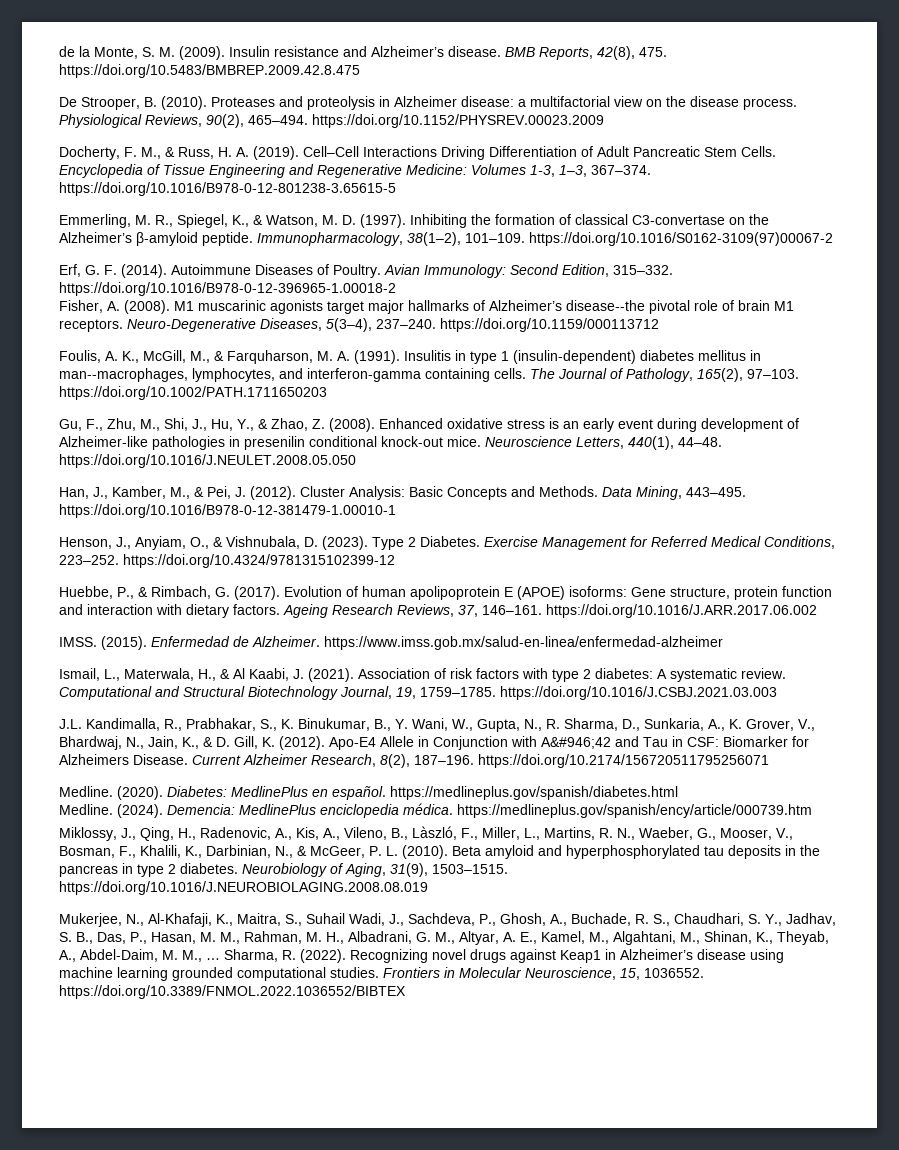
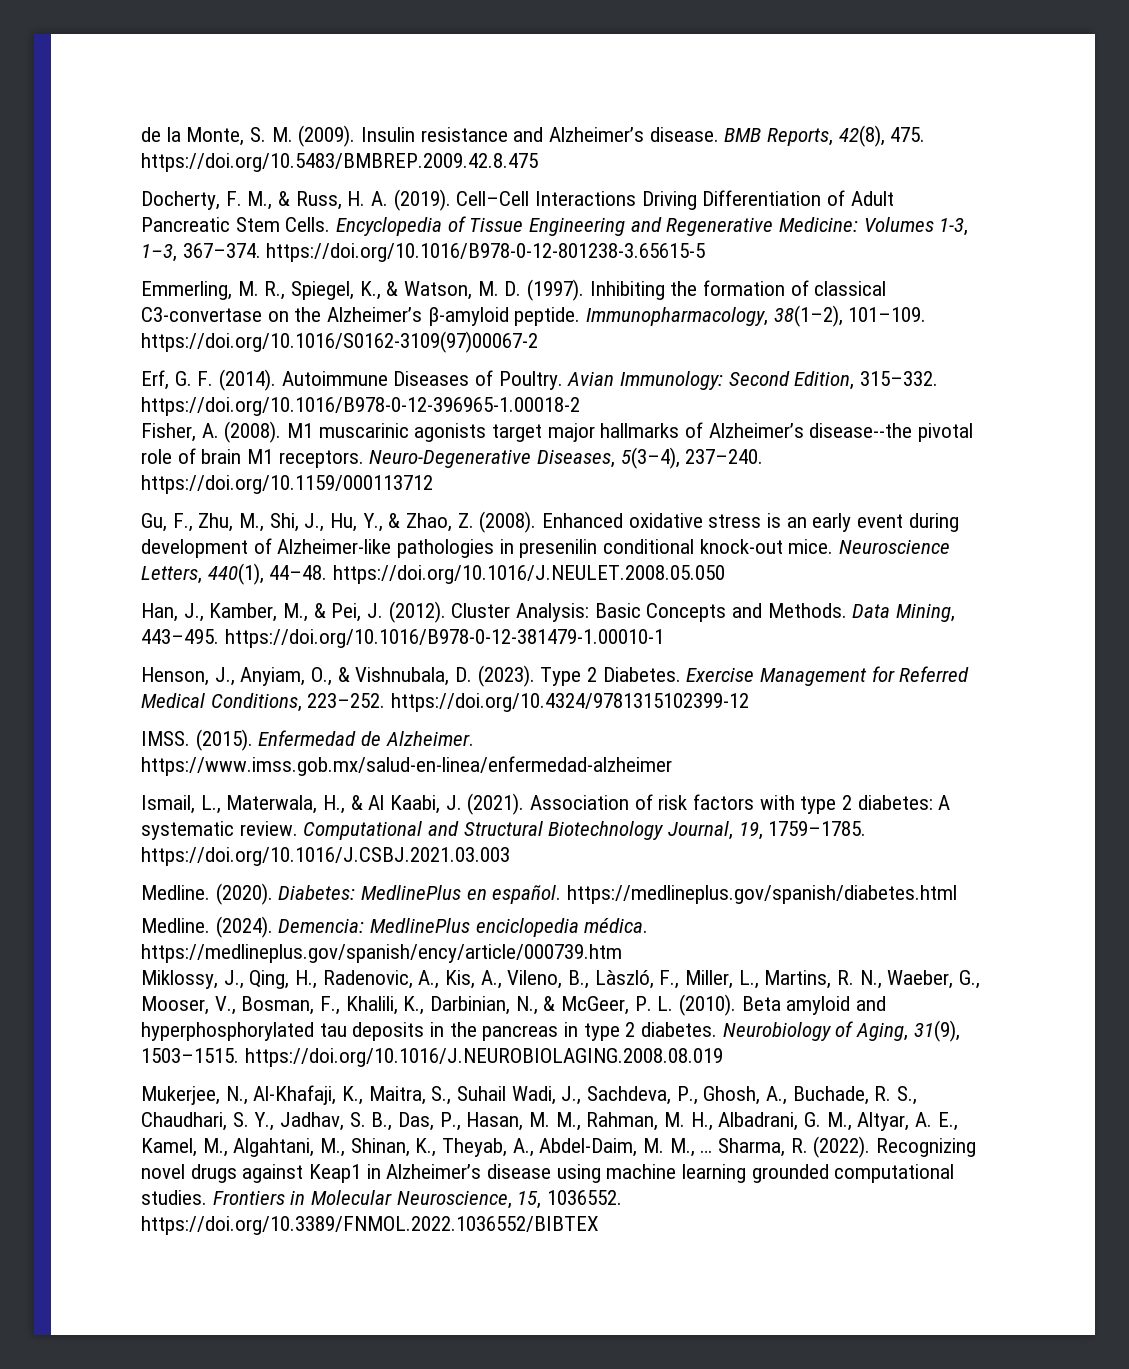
[59,96,797,110] [59,114,604,128] // De Strooper, B. (2010). Proteases and proteolysis in Alzheimer disease: a multifactorial view on the disease process. Physiological Reviews, 90(2), 465–494. https://doi.org/10.1152/PHYSREV.00023.2009 -> (538, 162) none
[59,350,761,364] [59,368,799,382] [59,386,327,400] // Foulis, A. K., McGill, M., & Farquharson, M. A. (1991). Insulitis in type 1 (insulin-dependent) diabetes mellitus in man--macrophages, lymphocytes, and interferon-gamma containing cells. The Journal of Pathology, 165(2), 97–103. https://doi.org/10.1002/PATH.1711650203 -> (433, 484) none
[59,586,832,600] [59,604,817,618] // Huebbe, P., & Rimbach, G. (2017). Evolution of human apolipoprotein E (APOE) isoforms: Gene structure, protein function and interaction with dietary factors. Ageing Research Reviews, 37, 146–161. https://doi.org/10.1016/J.ARR.2017.06.002 -> (750, 702) none
[59,718,815,732] [59,736,809,750] [59,754,769,768] // J.L. Kandimalla, R., Prabhakar, S., K. Binukumar, B., Y. Wani, W., Gupta, N., R. Sharma, D., Sunkaria, A., K. Grover, V., Bhardwaj, N., Jain, K., & D. Gill, K. (2012). Apo-E4 Allele in Conjunction with A&#946;42 and Tau in CSF: Biomarker for Alzheimers Disease. Current Alzheimer Research, 8(2), 187–196. https://doi.org/10.2174/156720511795256071 -> (510, 856) none

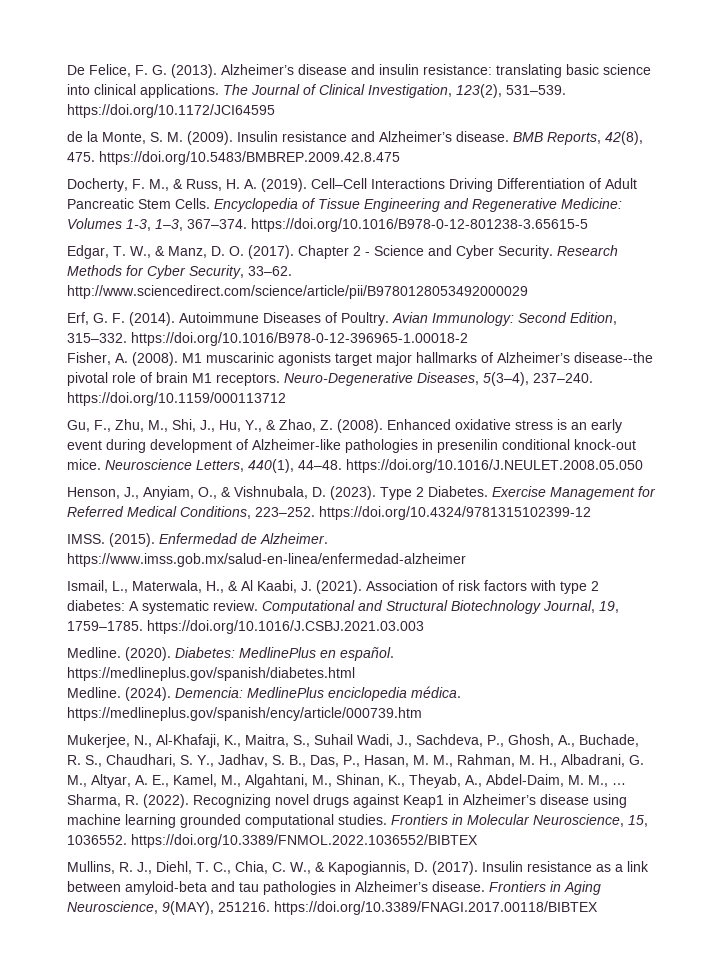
(141, 134) none -> [67,64,651,78] [67,84,566,98] [67,104,275,118] De Felice, F. G. (2013). Alzheimer’s disease and insulin resistance: translating basic science into clinical applications. The Journal of Clinical Investigation, 123(2), 531–539. https://doi.org/10.1172/JCI64595 //
[141,279,887,301] [141,305,927,327] [141,331,538,353] Emmerling, M. R., Spiegel, K., & Watson, M. D. (1997). Inhibiting the formation of classical C3-convertase on the Alzheimer’s β-amyloid peptide. Immunopharmacology, 38(1–2), 101–109. https://doi.org/10.1016/S0162-3109(97)00067-2 -> [67,245,618,259] [67,265,292,279] [67,285,528,299] Edgar, T. W., & Manz, D. O. (2017). Chapter 2 - Science and Cyber Security. Research Methods for Cyber Security, 33–62. http://www.sciencedirect.com/science/article/pii/B9780128053492000029
[141,601,956,623] [141,629,664,648] // Han, J., Kamber, M., & Pei, J. (2012). Cluster Analysis: Basic Concepts and Methods. Data Mining, 443–495. https://doi.org/10.1016/B978-0-12-381479-1.00010-1 -> (643, 466) none
[141,970,981,989] [141,994,887,1016] [141,1020,960,1042] [141,1048,723,1067] // Miklossy, J., Qing, H., Radenovic, A., Kis, A., Vileno, B., Làszló, F., Miller, L., Martins, R. N., Waeber, G., Mooser, V., Bosman, F., Khalili, K., Darbinian, N., & McGeer, P. L. (2010). Beta amyloid and hyperphosphorylated tau deposits in the pancreas in type 2 diabetes. Neurobiology of Aging, 31(9), 1503–1515. https://doi.org/10.1016/J.NEUROBIOLAGING.2008.08.019 -> (422, 714) none
(599, 1225) none -> [67,861,649,875] [67,881,601,895] [67,901,598,915] // Mullins, R. J., Diehl, T. C., Chia, C. W., & Kapogiannis, D. (2017). Insulin resistance as a link between amyloid-beta and tau pathologies in Alzheimer’s disease. Frontiers in Aging Neuroscience, 9(MAY), 251216. https://doi.org/10.3389/FNAGI.2017.00118/BIBTEX

